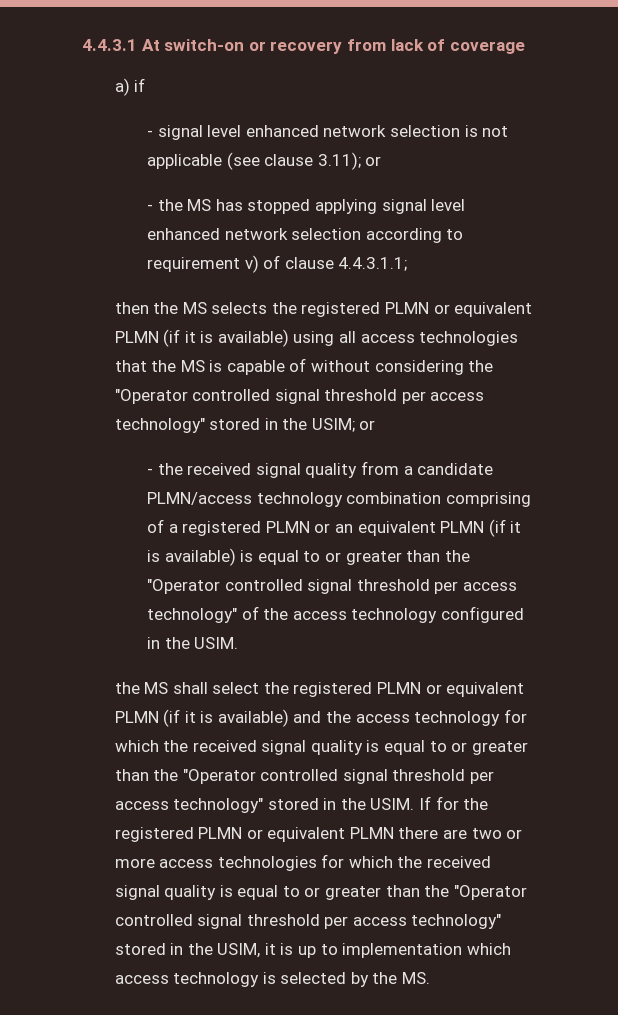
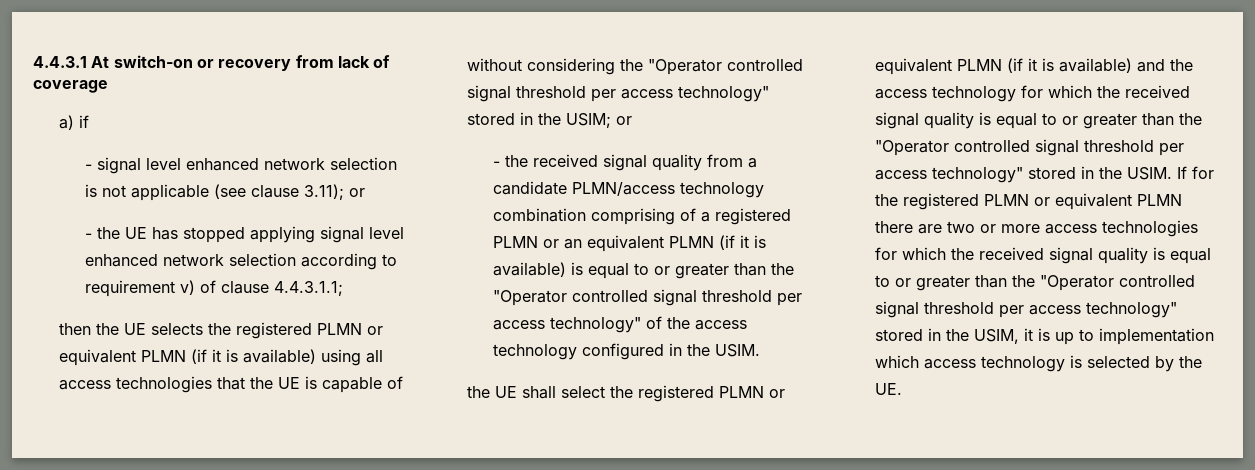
[187,199,212,211] MS -> [125,227,148,239] UE
[182,302,207,314] MS -> [124,323,147,335] UE
[180,360,205,372] MS -> [278,377,301,389] UE
[144,682,169,694] MS -> [495,386,518,398] UE
[402,972,431,984] MS. -> [875,383,903,395] UE.

